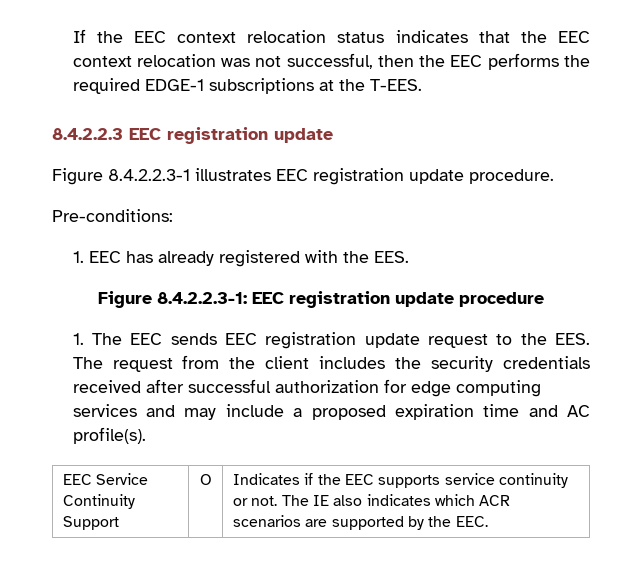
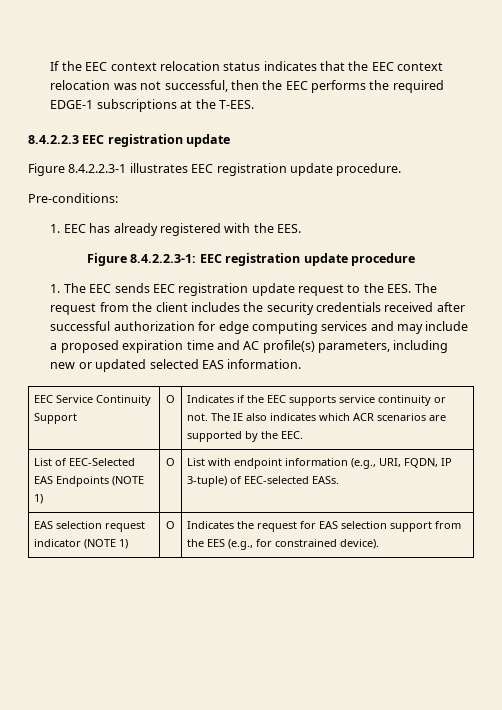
[72,427,146,444] profile(s). -> [262,340,449,353] [50,359,302,372] profile(s) parameters, including new or updated selected EAS information.
(488, 521) none -> [34,458,136,466] [34,476,145,487] [34,494,44,504] [166,458,175,466] [187,458,453,469] [187,476,340,487] [34,521,146,532] [34,539,129,549] [166,521,175,529] [187,521,462,532] [187,539,380,550] // List of EEC-Selected EAS Endpoints (NOTE 1) | O | List with endpoint information (e.g., URI, FQDN, IP 3-tuple) of EEC-selected EASs. // EAS selection request indicator (NOTE 1) | O | Indicates the request for EAS selection support from the EES (e.g., for constrained device).

